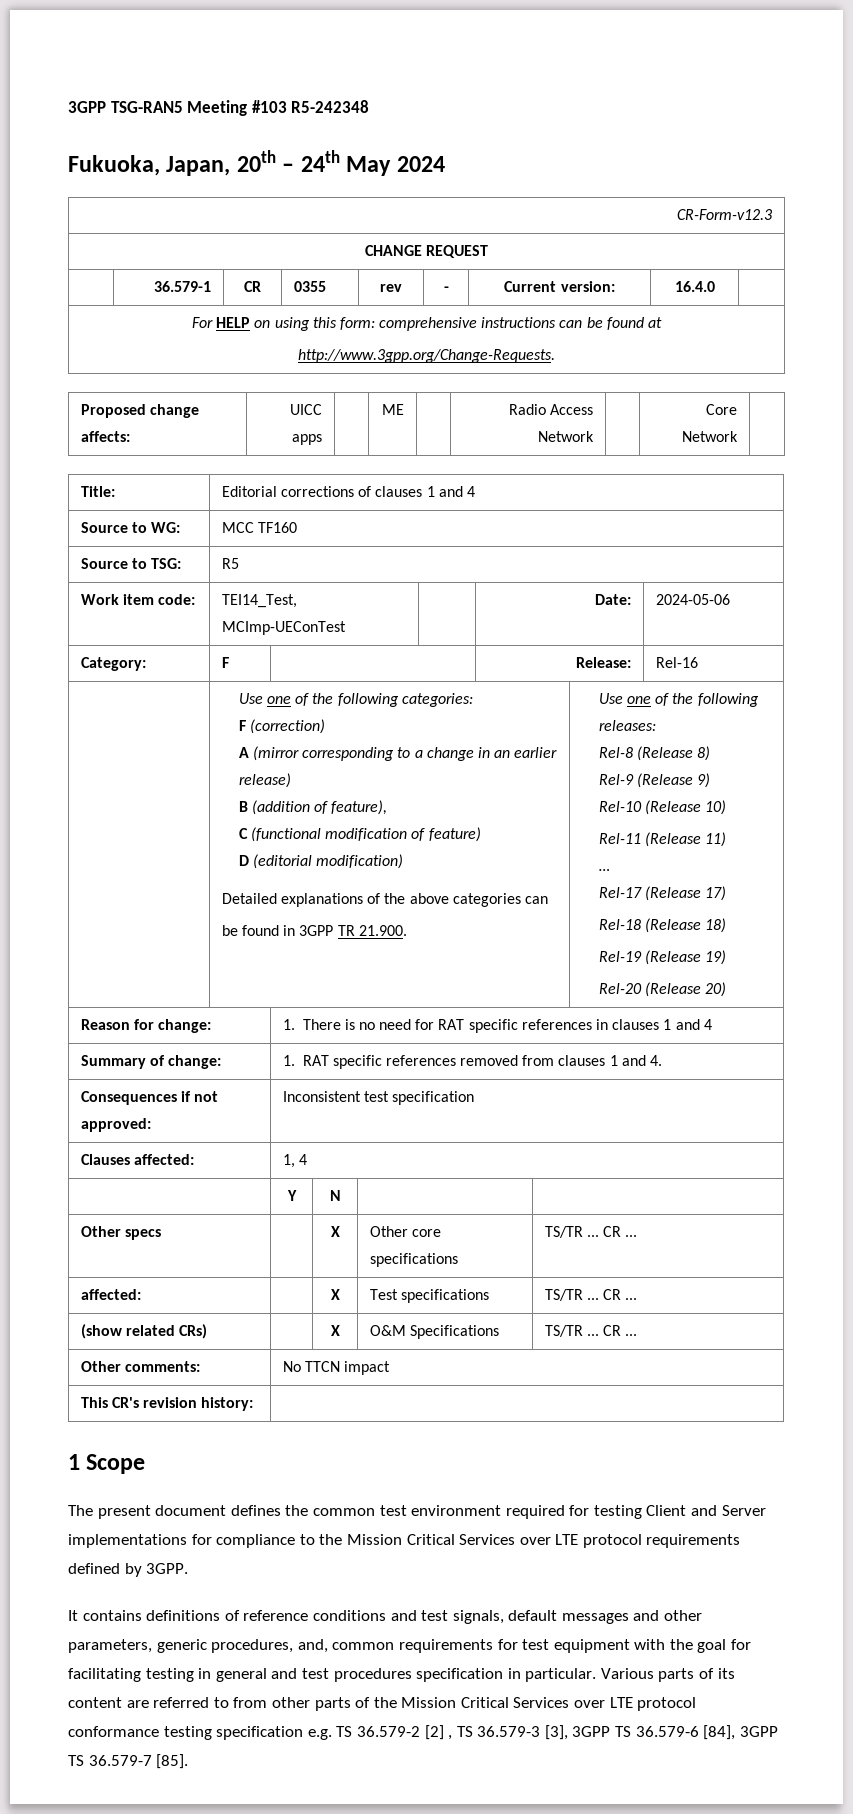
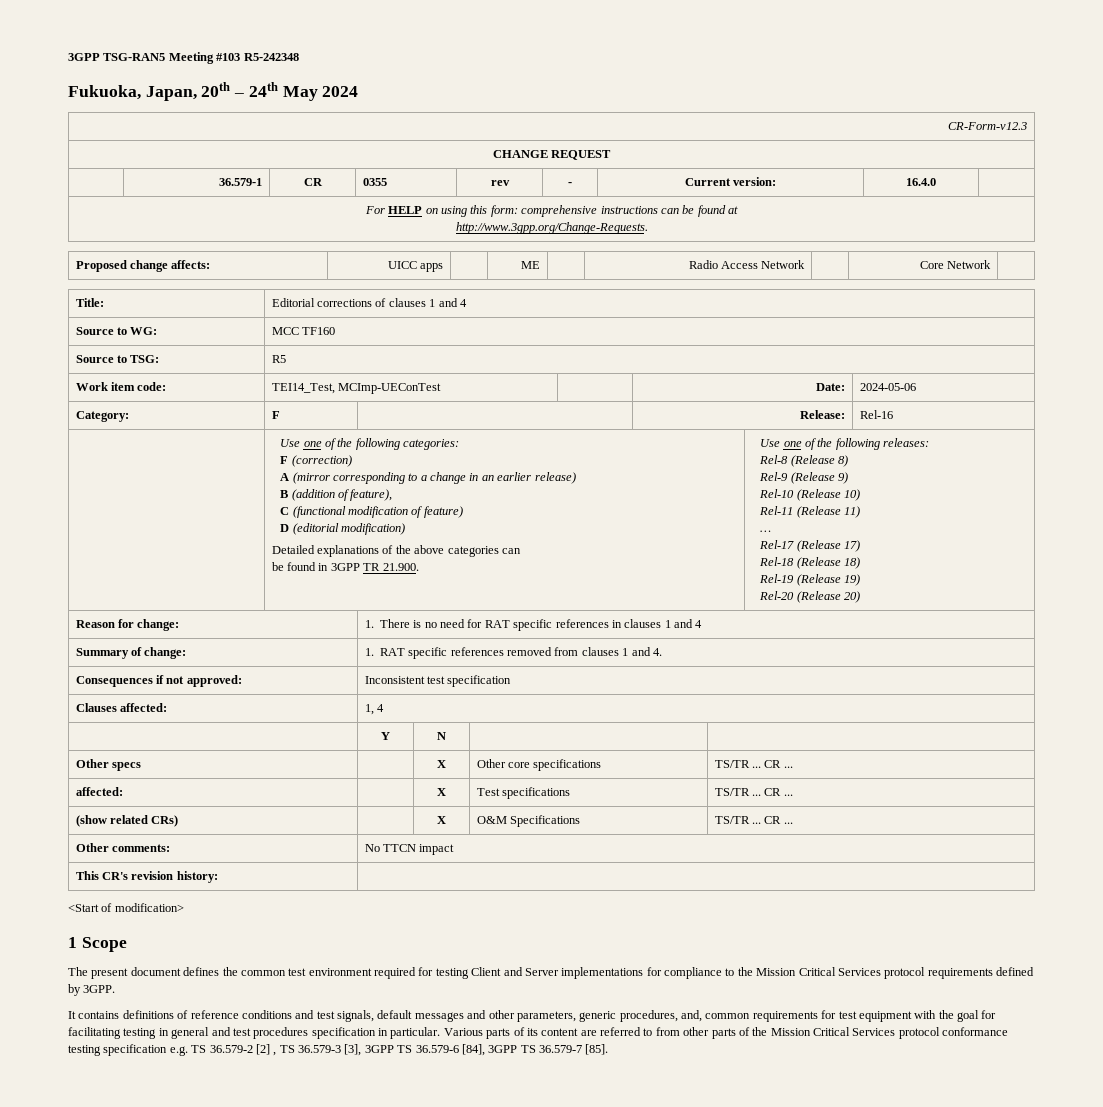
(254, 1404) none -> [68,903,184,912] // <Start of modification>
[519,1534,579,1545] over LTE -> (881, 972) none
[574,1697,633,1708] over LTE -> (896, 1032) none

